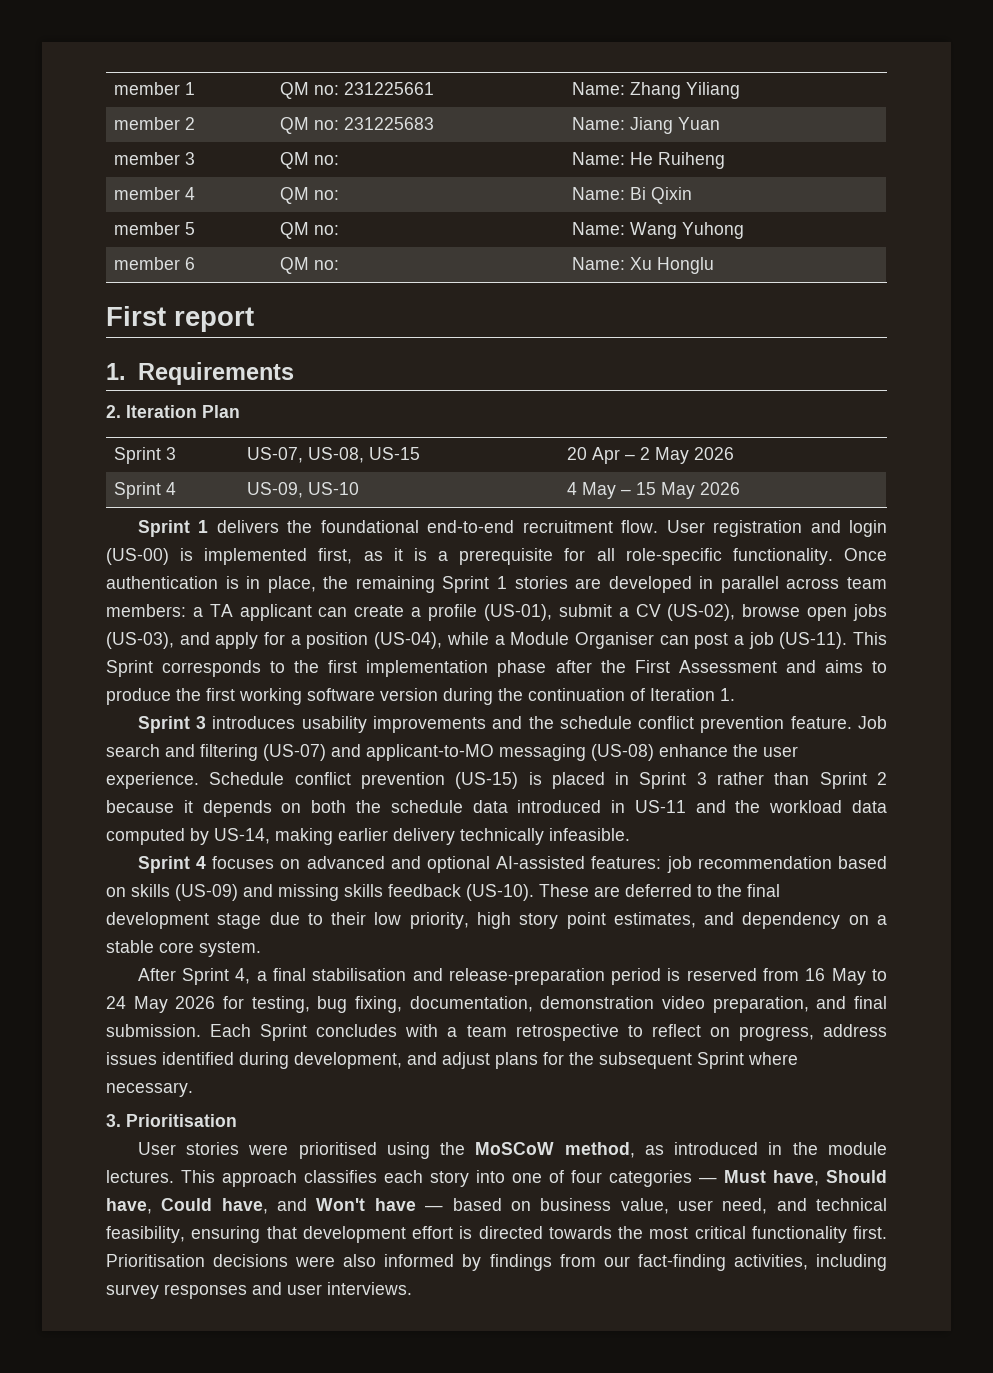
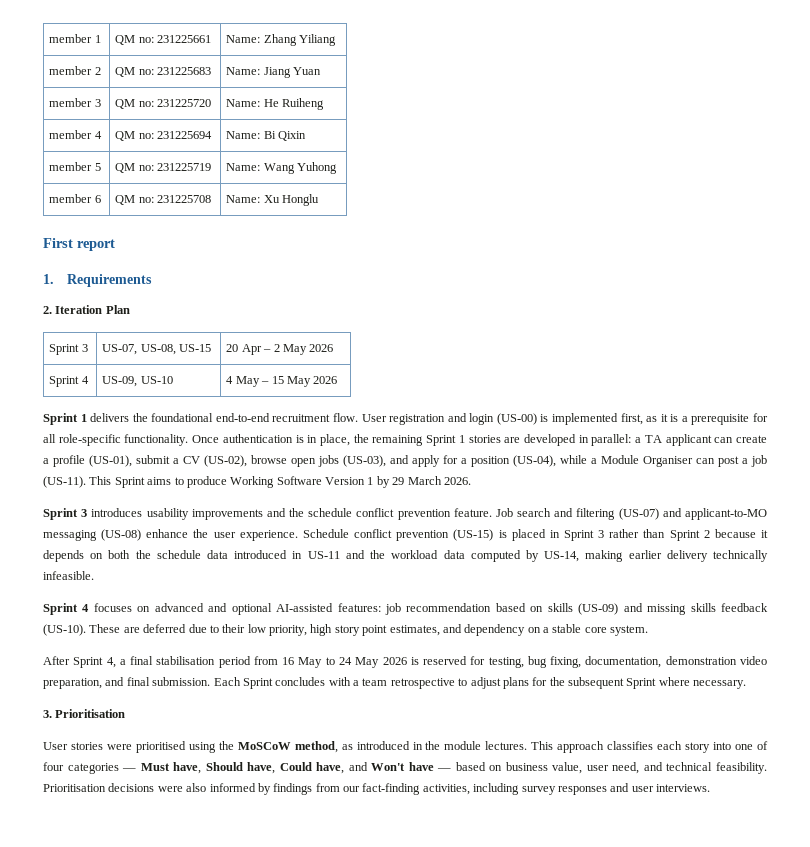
(339, 160) none -> [157,99,212,107] 231225720
(339, 195) none -> [157,131,213,139] 231225694
(339, 230) none -> [157,163,212,171] 231225719
(339, 265) none -> [157,195,212,203] 231225708
[720,576,887,593] [106,604,186,617] parallel across team members: -> [591,434,632,446] parallel:
[162,660,888,677] [106,688,735,705] corresponds to the first implementation phase after the First Assessment and aims to produce the first working software version during the continuation of Iteration 1. -> [147,476,471,488] aims to produce Working Software Version 1 by 29 March 2026.
[697,884,780,897] [106,912,262,929] to the final development stage -> (187, 628) none
[412,968,757,985] and release-preparation period is reserved -> [218,656,251,668] period
(216, 1002) none -> [410,656,468,665] is reserved
[651,1024,888,1041] [106,1052,437,1069] reflect on progress, address issues identified during development, and -> (468, 682) none
[106,1226,887,1243] feasibility, ensuring that development effort is directed towards the most critical functionality first. -> [715,762,767,774] feasibility.

